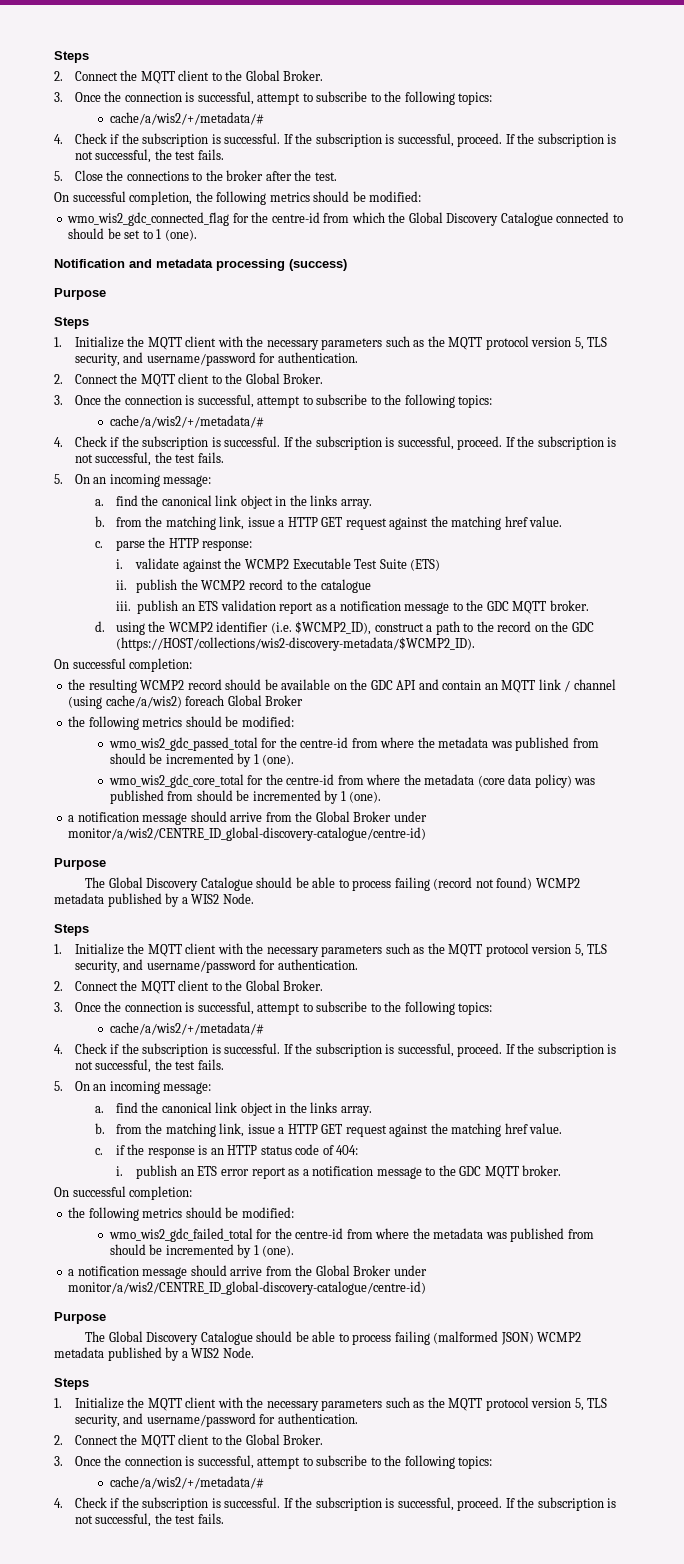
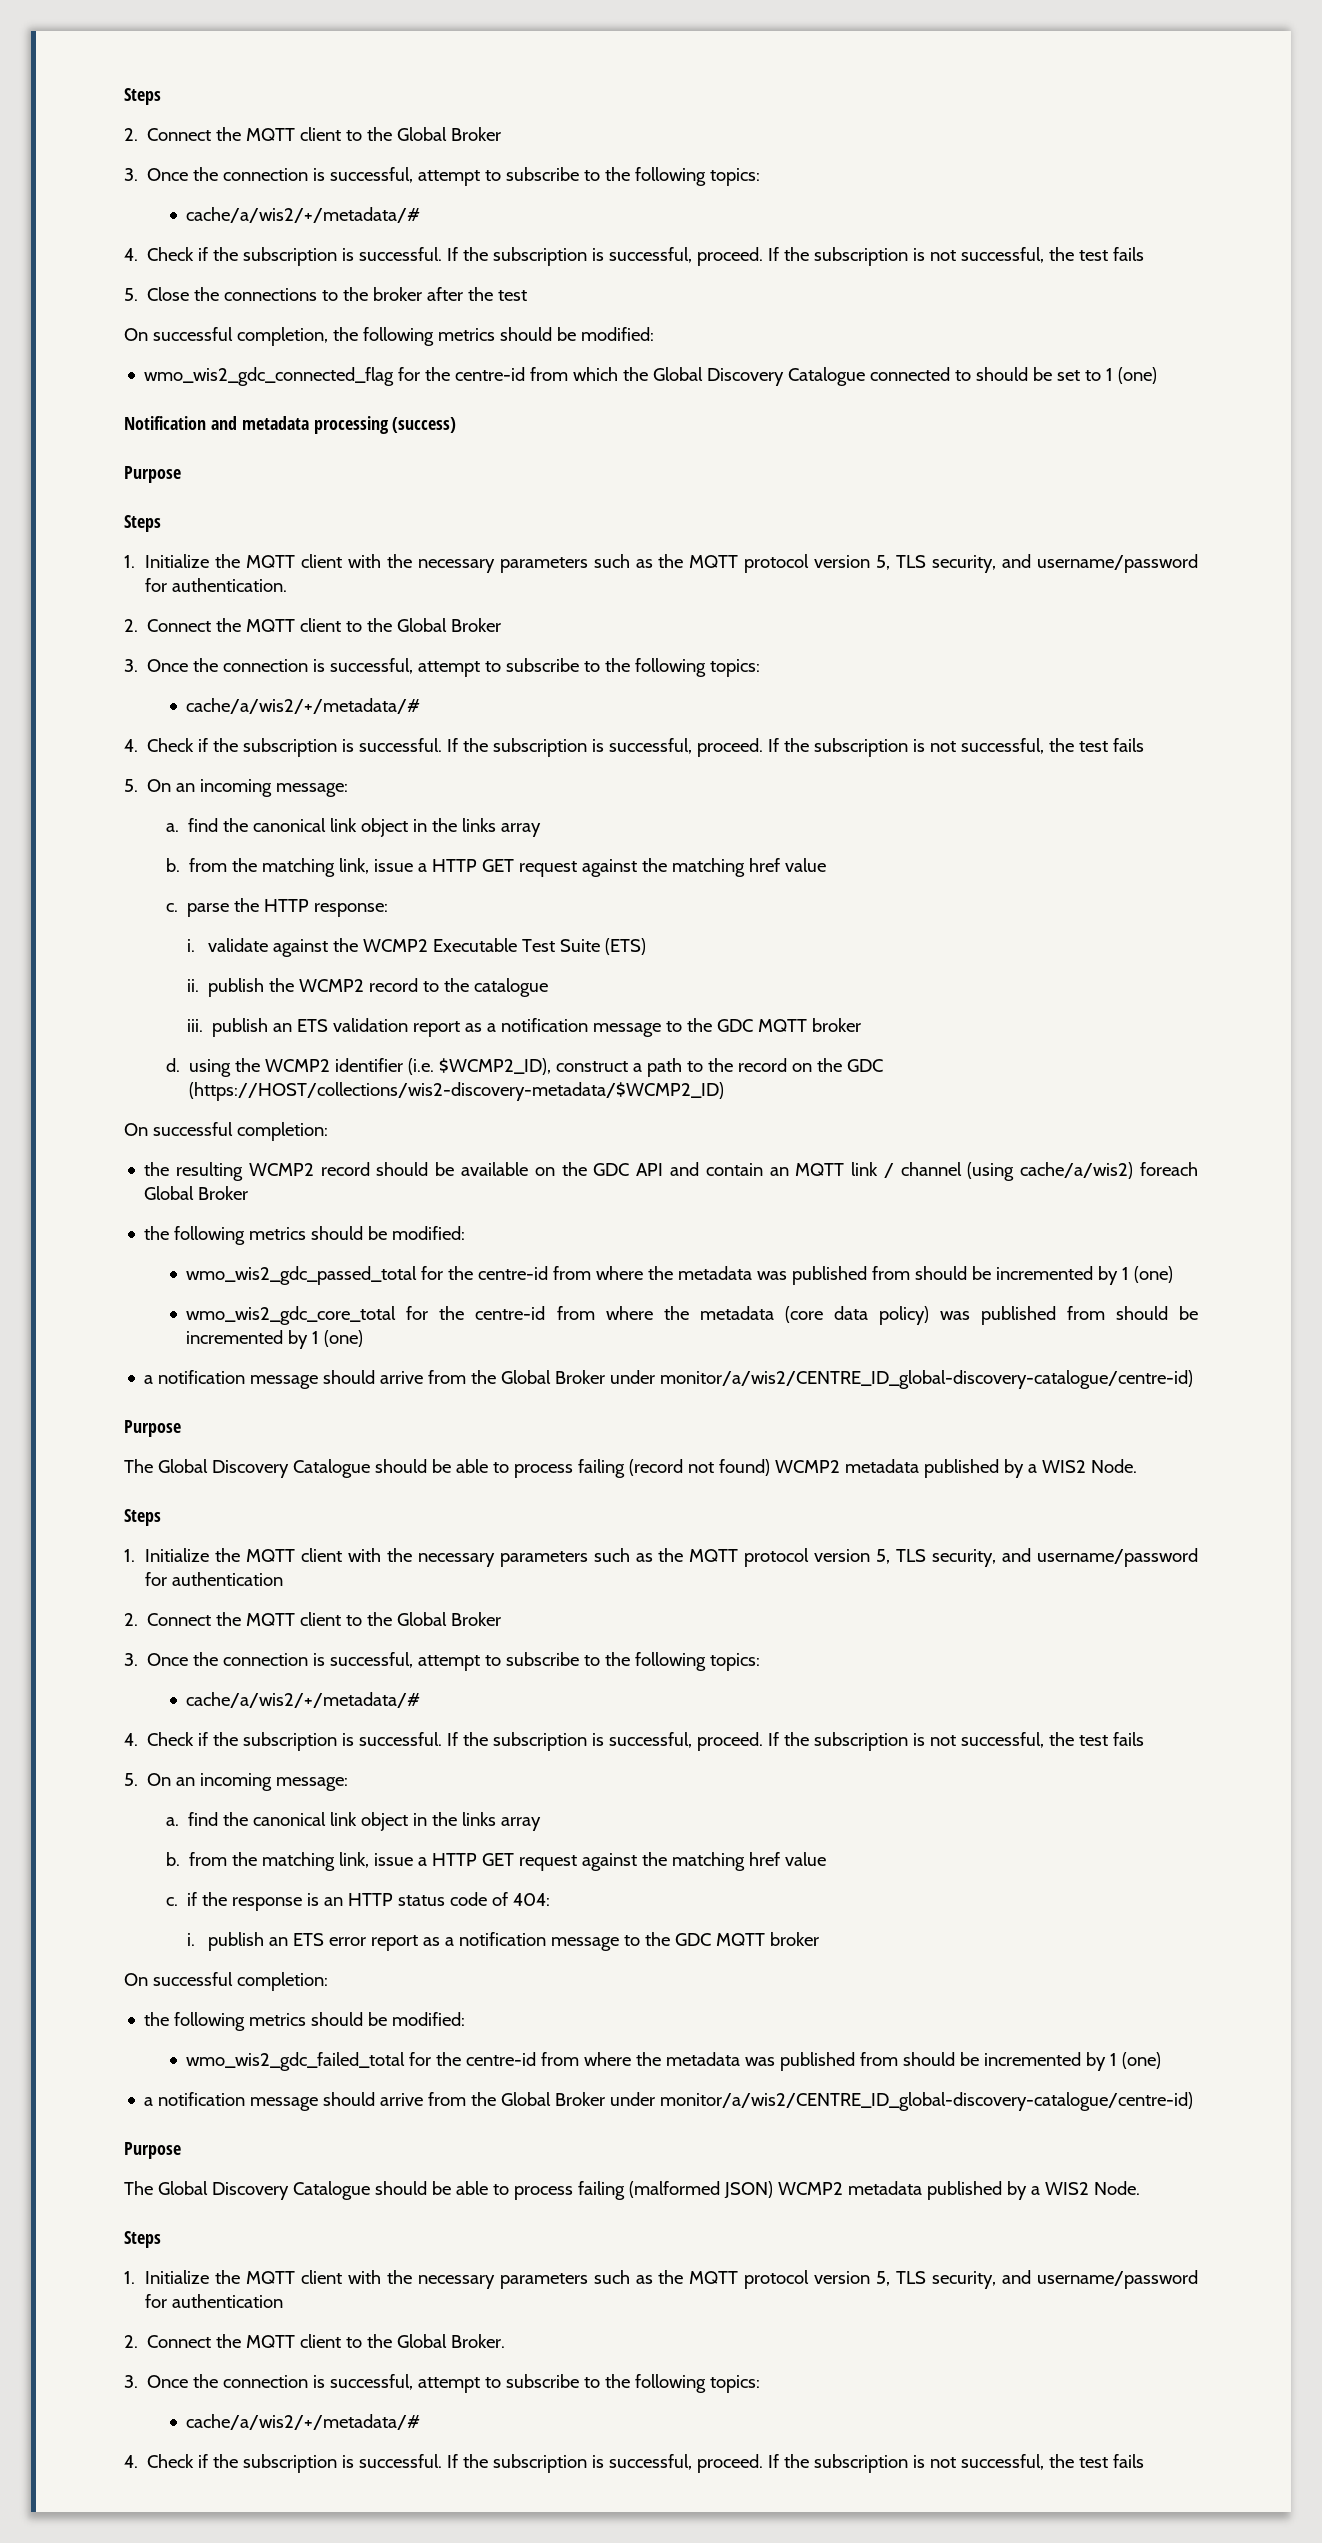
[283,70,324,81] Broker. -> [451,127,502,141] Broker
[197,149,224,160] fails. -> [1113,247,1145,261] fails
[314,172,337,181] test. -> [498,290,528,301] test
[164,229,197,241] (one). -> [1118,367,1158,384] (one)
[283,373,324,384] Broker. -> [451,618,502,632] Broker
[197,452,224,463] fails. -> [1113,738,1145,752] fails
[340,499,372,509] array. -> [501,823,542,837] array
[529,516,563,527] value. -> [785,858,827,872] value
[549,600,589,611] broker. -> [812,1018,862,1032] broker
[115,637,475,651] (https://HOST/collections/wis2-discovery-metadata/$WCMP2_ID). -> [189,1082,725,1101] (https://HOST/collections/wis2-discovery-metadata/$WCMP2_ID)
[262,754,295,766] (one). -> [1134,1266,1174,1283] (one)
[349,791,382,803] (one). -> [324,1330,364,1347] (one)
[277,959,358,970] [54,980,324,994] authentication. // 2. Connect the MQTT client to the Global Broker. -> [171,1572,283,1586] [124,1612,502,1626] authentication // 2. Connect the MQTT client to the Global Broker
[197,1059,224,1070] fails. -> [1113,1732,1145,1746] fails
[340,1106,372,1116] array. -> [501,1817,542,1831] array
[529,1123,563,1134] value. -> [785,1852,827,1866] value
[522,1165,562,1176] broker. -> [769,1932,819,1946] broker
[262,1245,295,1257] (one). -> [1122,2052,1162,2069] (one)
[277,1413,358,1424] authentication. -> [171,2294,283,2308] authentication
[197,1513,224,1524] fails. -> [1113,2454,1145,2468] fails

